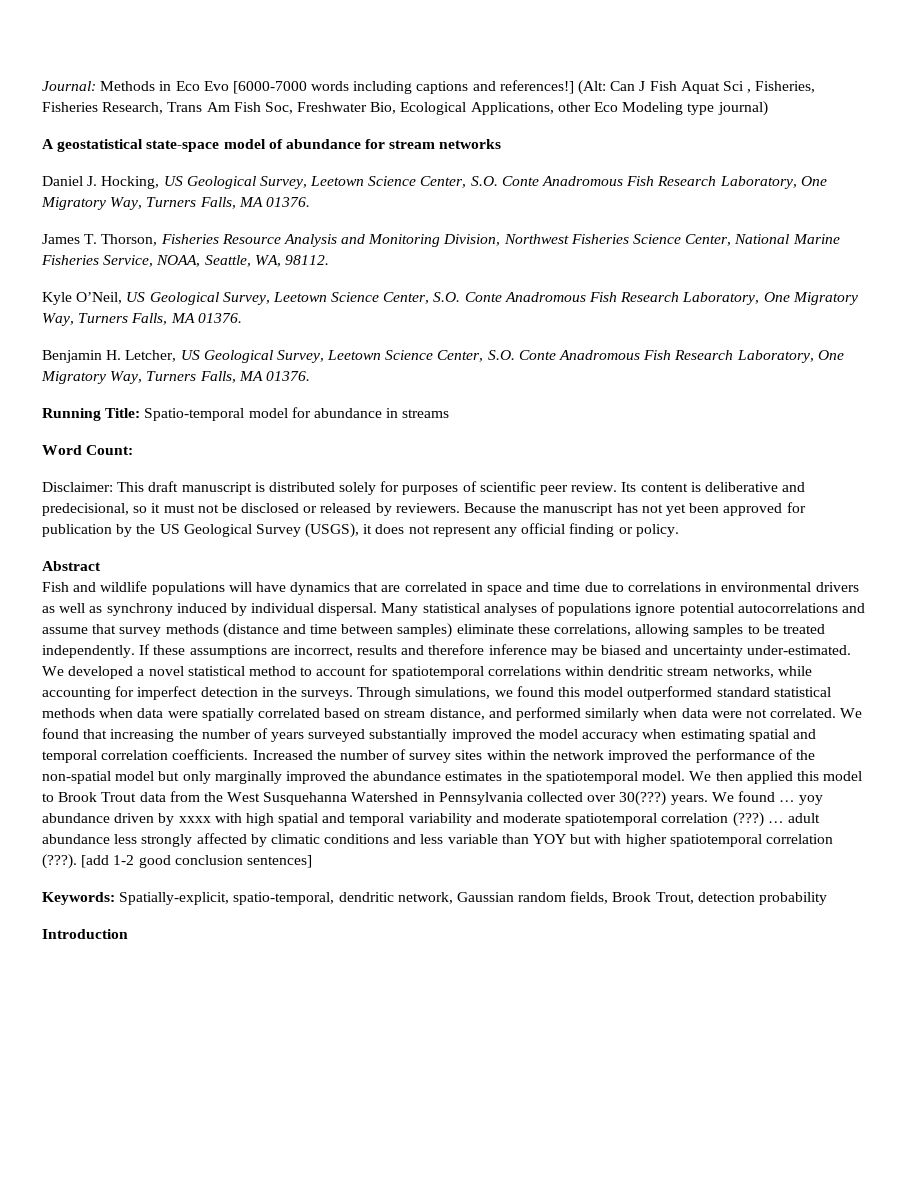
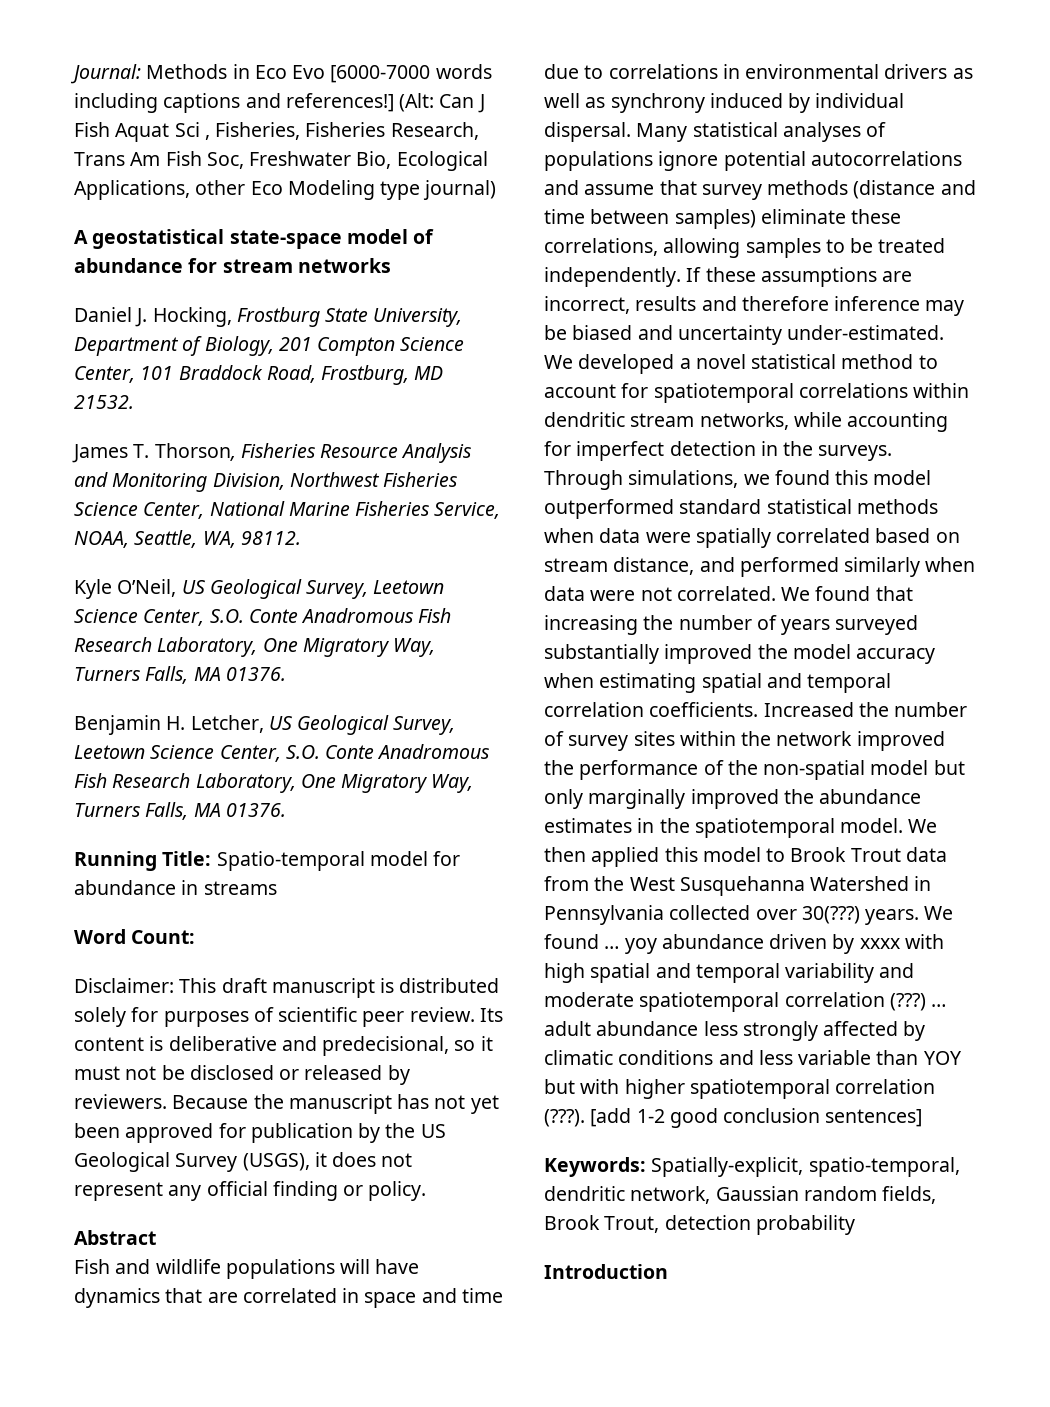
[163,176,827,189] [41,197,310,210] US Geological Survey, Leetown Science Center, S.O. Conte Anadromous Fish Research Laboratory, One Migratory Way, Turners Falls, MA 01376. -> [236,307,463,327] [74,336,465,356] [74,365,444,385] [74,395,134,409] Frostburg State University, Department of Biology, 201 Compton Science Center, 101 Braddock Road, Frostburg, MD 21532.

